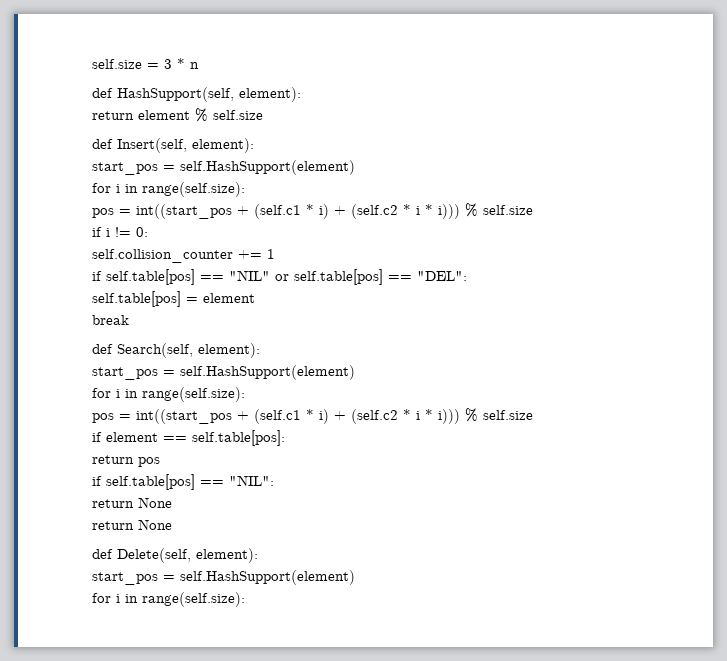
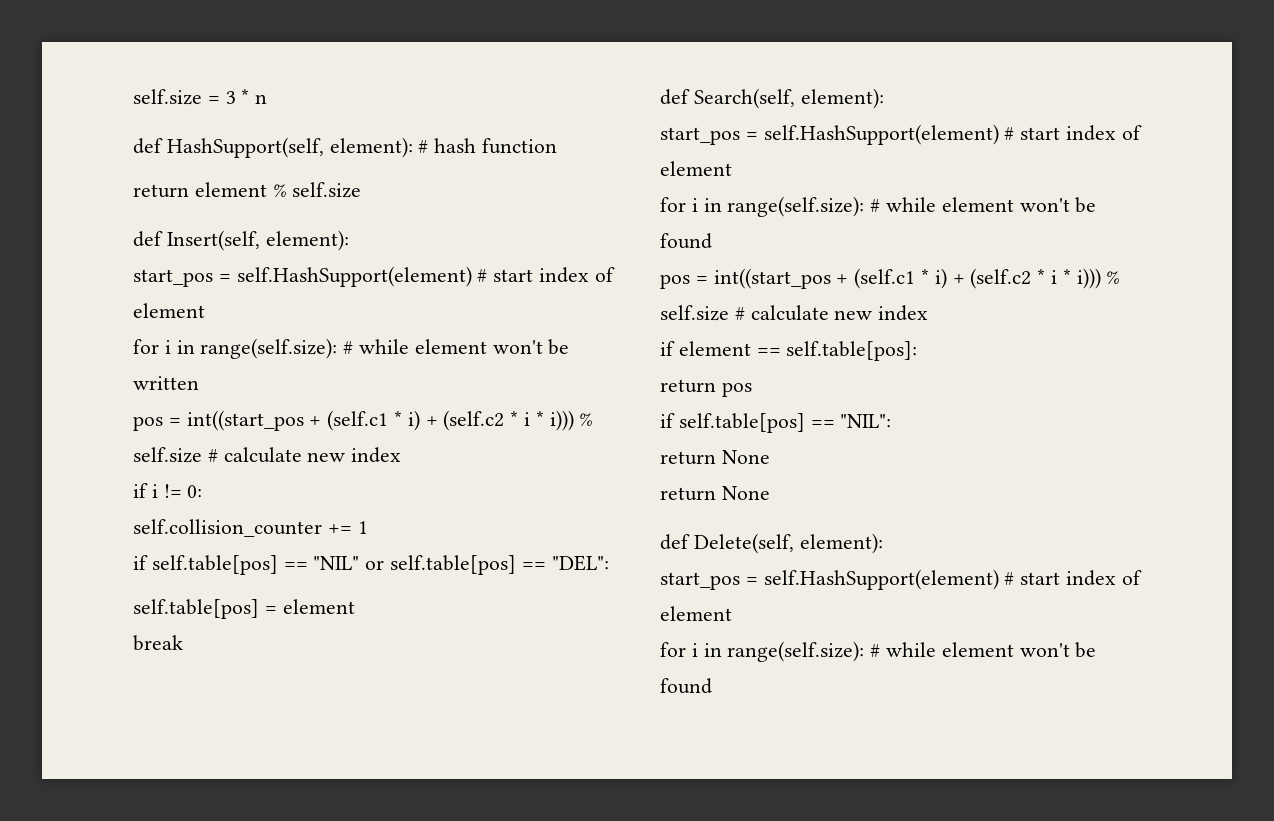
(301, 94) none -> [418,138,558,154] # hash function
[92,182,245,197] // for i in range(self.size): -> [477,267,615,283] [133,303,205,318] [133,338,570,359] [133,376,199,390] # start index of element // for i in range(self.size): # while element won't be written
(533, 210) none -> [207,447,402,463] # calculate new index
[92,387,245,402] // for i in range(self.size): -> [1004,125,1142,141] [660,161,732,176] [660,196,1097,217] [660,233,712,249] # start index of element // for i in range(self.size): # while element won't be found
(533, 415) none -> [734,305,929,321] # calculate new index
[92,592,245,607] // for i in range(self.size): -> [1004,570,1142,586] [660,606,732,621] [660,641,1097,662] [660,678,712,694] # start index of element // for i in range(self.size): # while element won't be found

